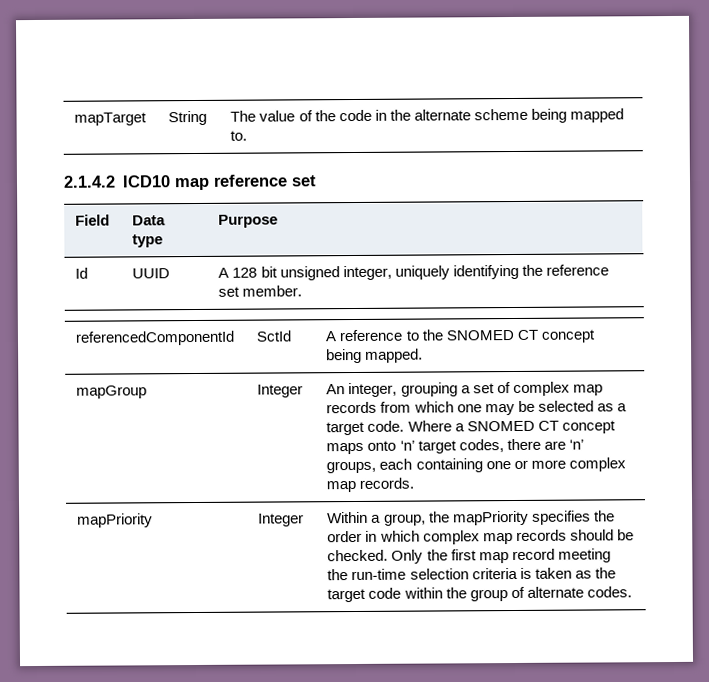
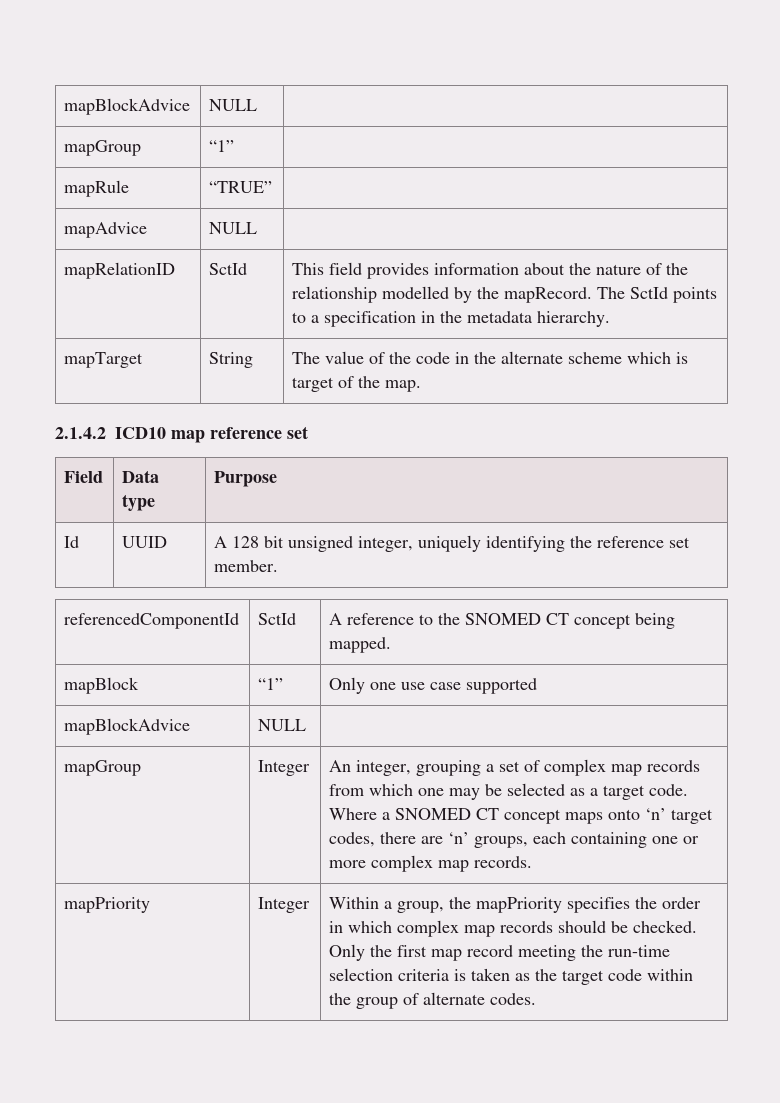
(74, 119) none -> [64,98,191,115] [209,99,258,111] [64,140,142,156] [209,140,235,152] [64,180,130,197] [209,181,273,193] [64,222,148,238] [209,222,258,234] [64,262,176,279] [209,263,248,275] [292,262,689,279] [292,286,718,303] [292,311,611,327] mapBlockAdvice | NULL | // mapGroup | “1” | // mapRule | “TRUE” | // mapAdvice | NULL | // mapRelationID | SctId | This field provides information about the nature of the relationship modelled by the mapRecord. The SctId points to a specification in the metadata hierarchy. //
[530,108,624,123] [230,130,248,141] being mapped to. -> [627,352,689,364] [292,376,422,392] which is target of the map.
(424, 355) none -> [64,677,140,694] [258,678,284,690] [329,677,538,694] [64,718,191,735] [258,719,307,731] // mapBlock | “1” | Only one use case supported // mapBlockAdvice | NULL |

